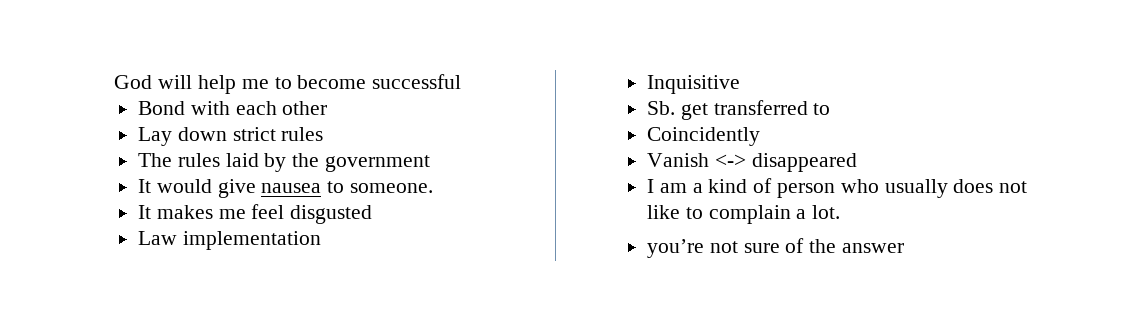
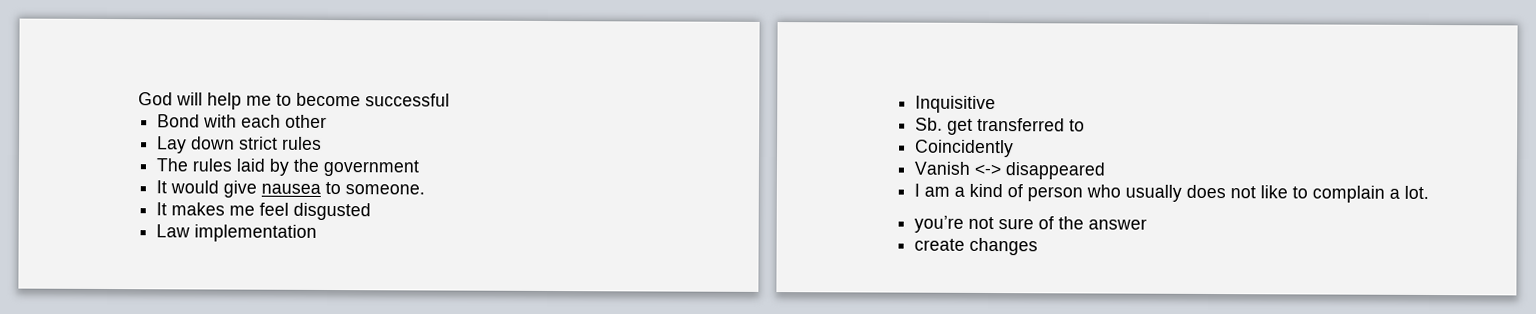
(904, 248) none -> [914,237,1039,256] // create changes

